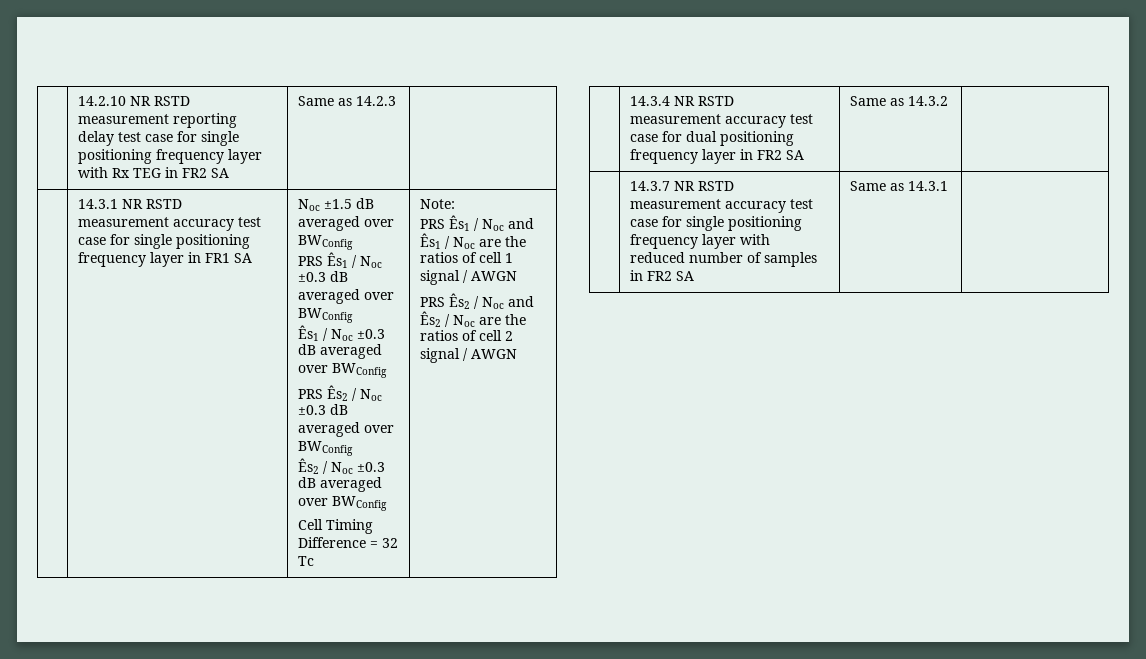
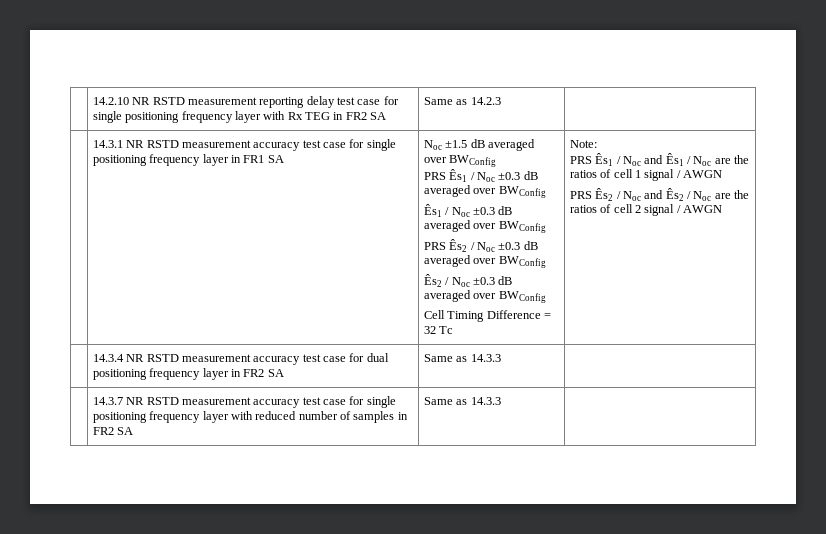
[908,96,949,106] 14.3.2 -> [470,354,501,362] 14.3.3
[908,181,949,191] 14.3.1 -> [470,397,501,405] 14.3.3

